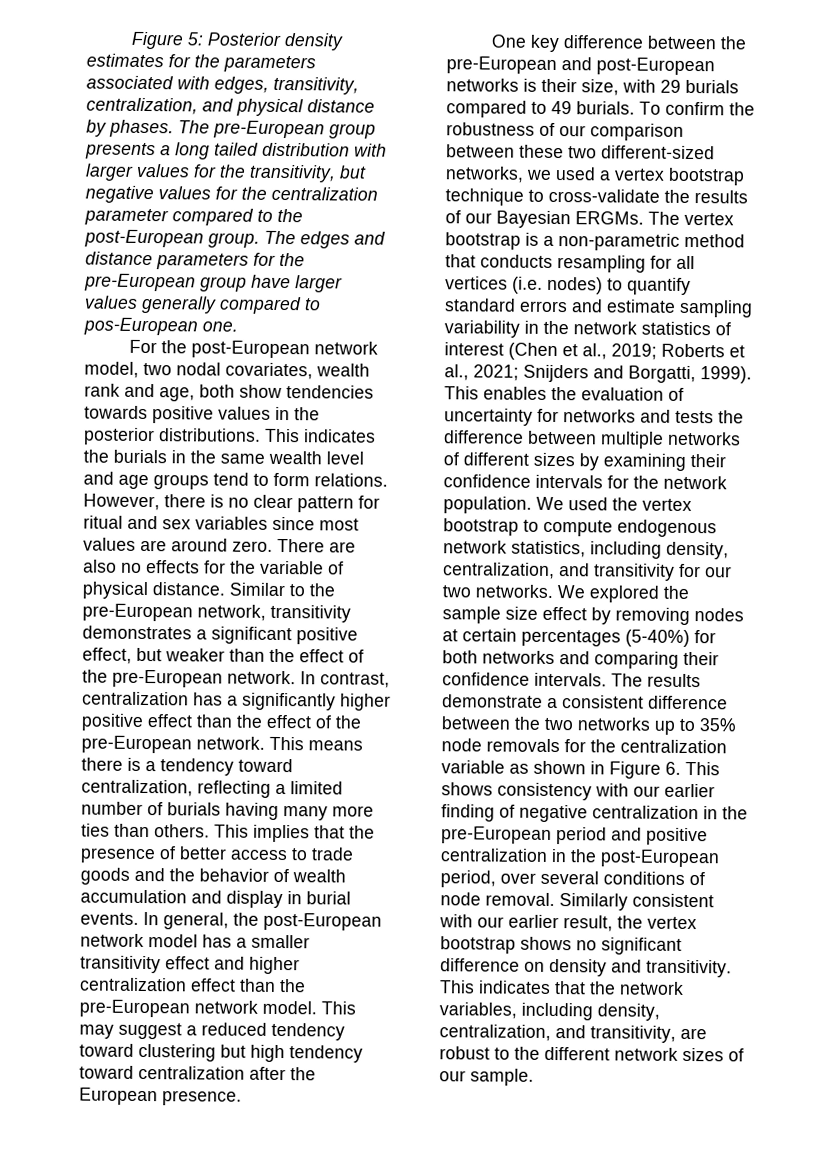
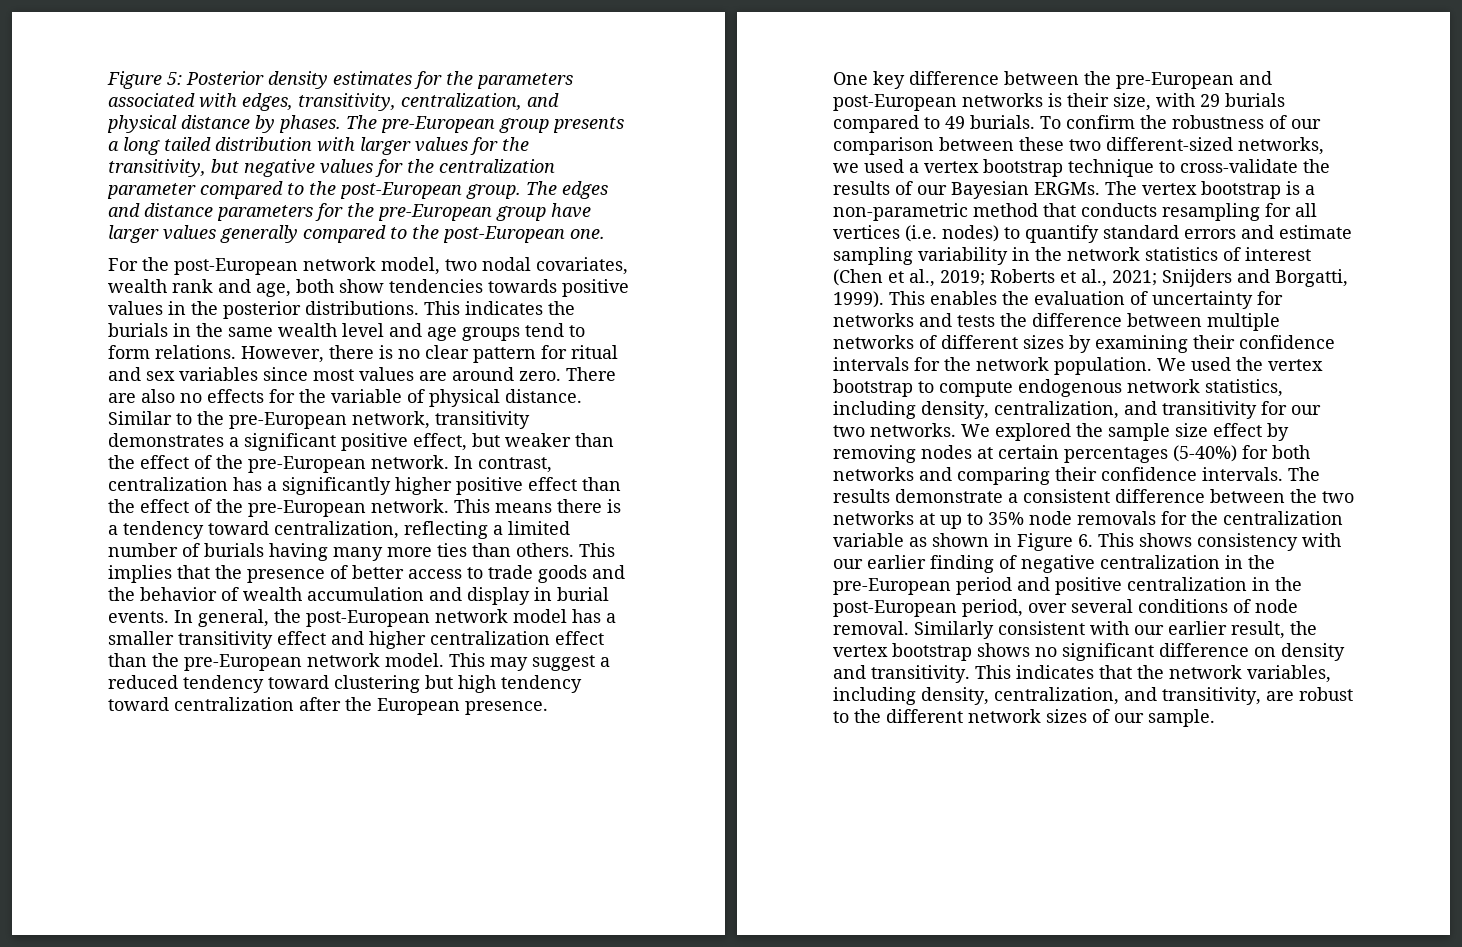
[83,317,198,336] pos-European -> [412,225,565,243] the post-European
(651, 724) none -> [919,513,935,525] at

